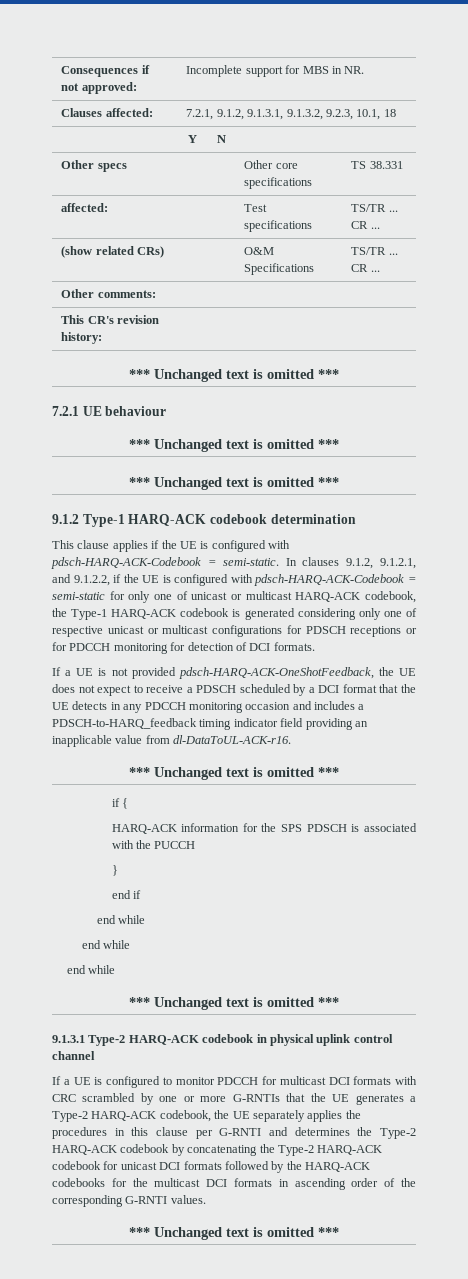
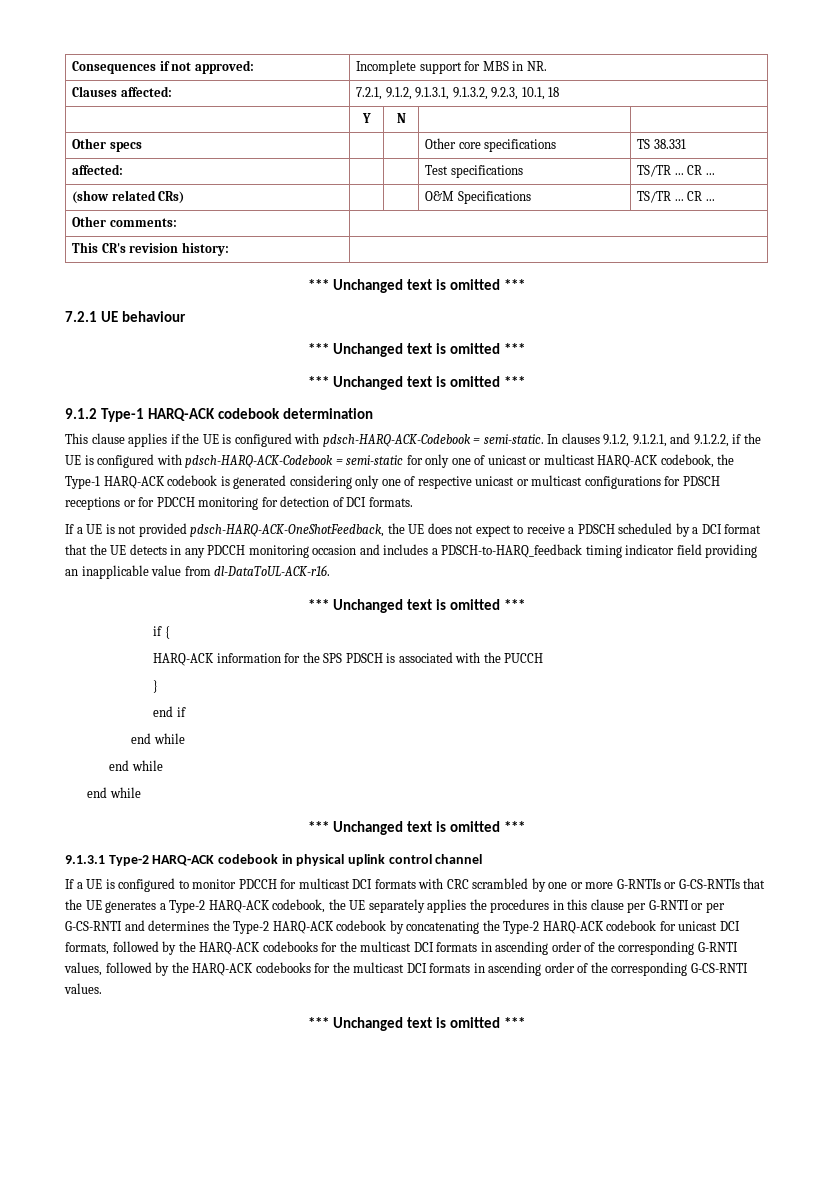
(280, 1098) none -> [664,879,740,889] or G-CS-RNTIs
(262, 1132) none -> [691,902,725,913] [65,921,122,931] or per G-CS-RNTI
[183,1161,222,1170] formats -> [65,942,109,955] formats,
(168, 1200) none -> [64,962,748,976] values, followed by the HARQ-ACK codebooks for the multicast DCI formats in ascending order of the corresponding G-CS-RNTI

